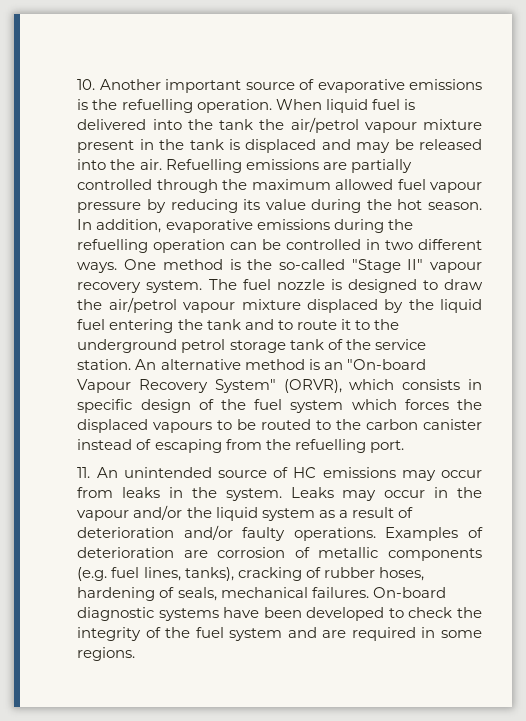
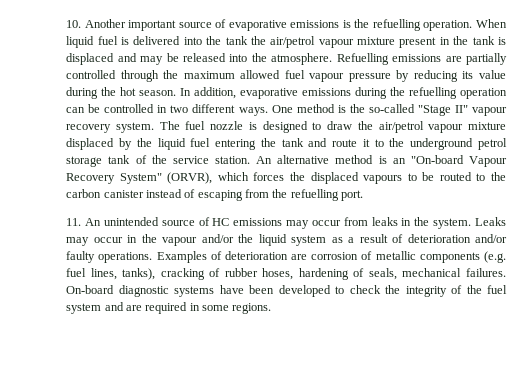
[139,159,162,170] air. -> [271,53,333,65] atmosphere.
[277,320,293,330] to -> (328, 142) none
[402,379,482,390] [77,399,397,413] consists in specific design of the fuel system which -> (249, 176) none

